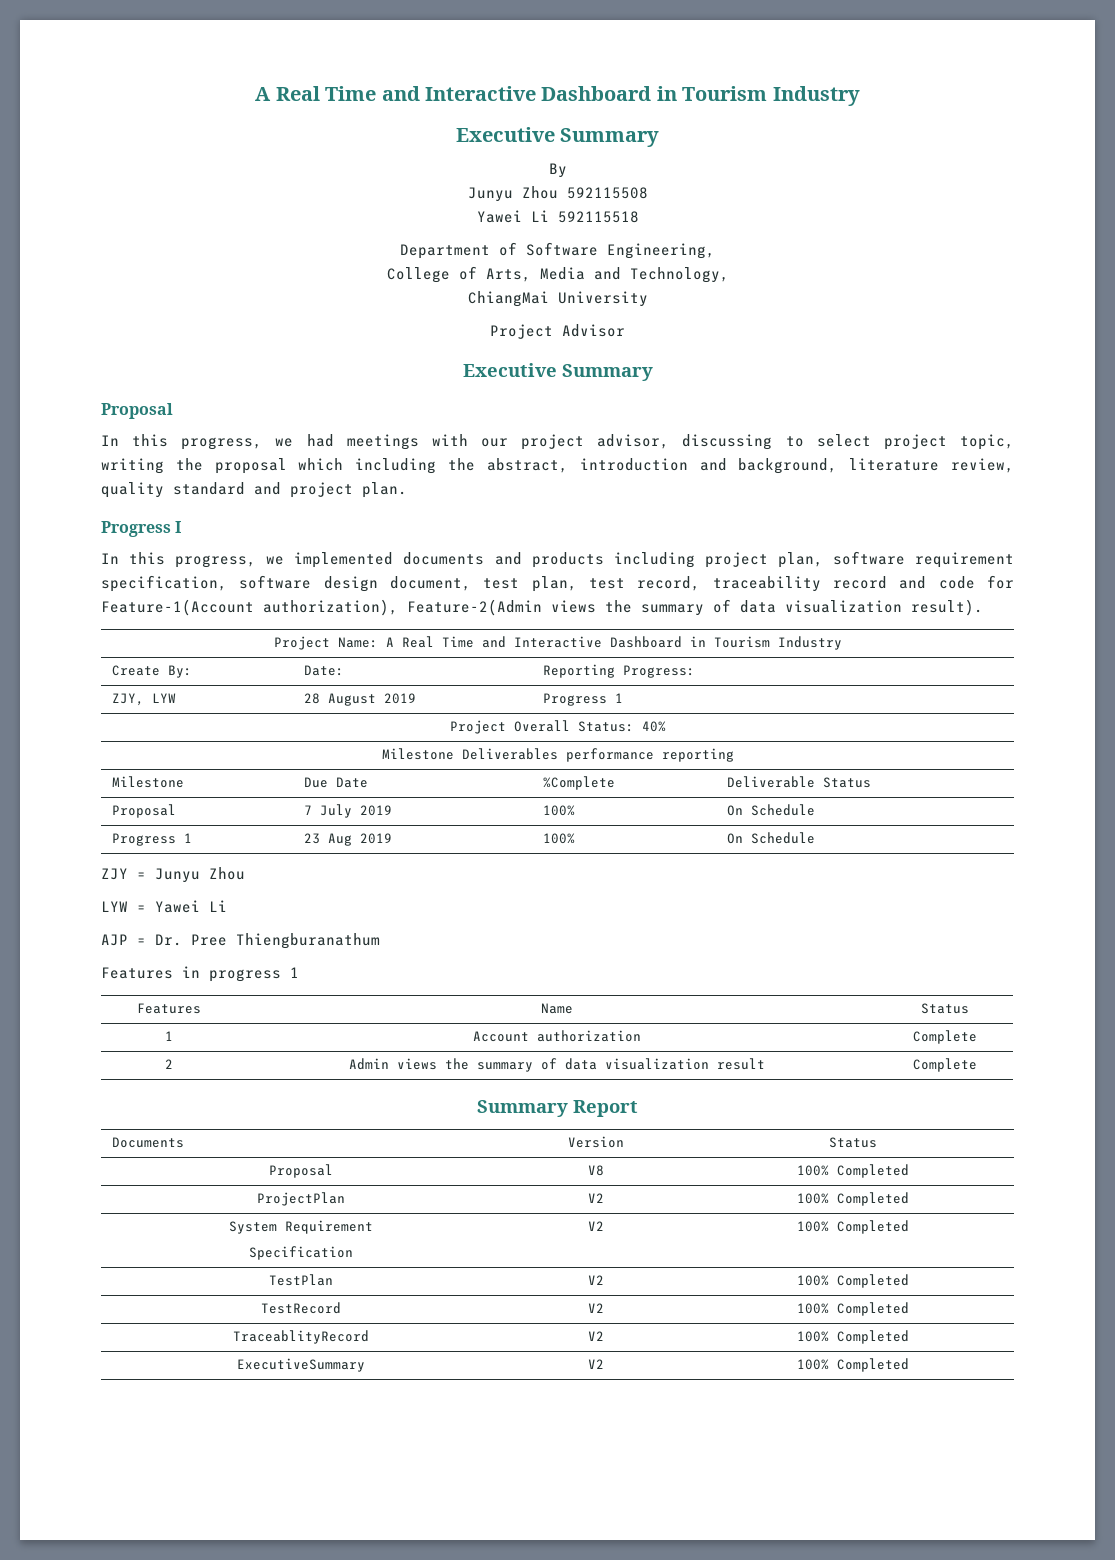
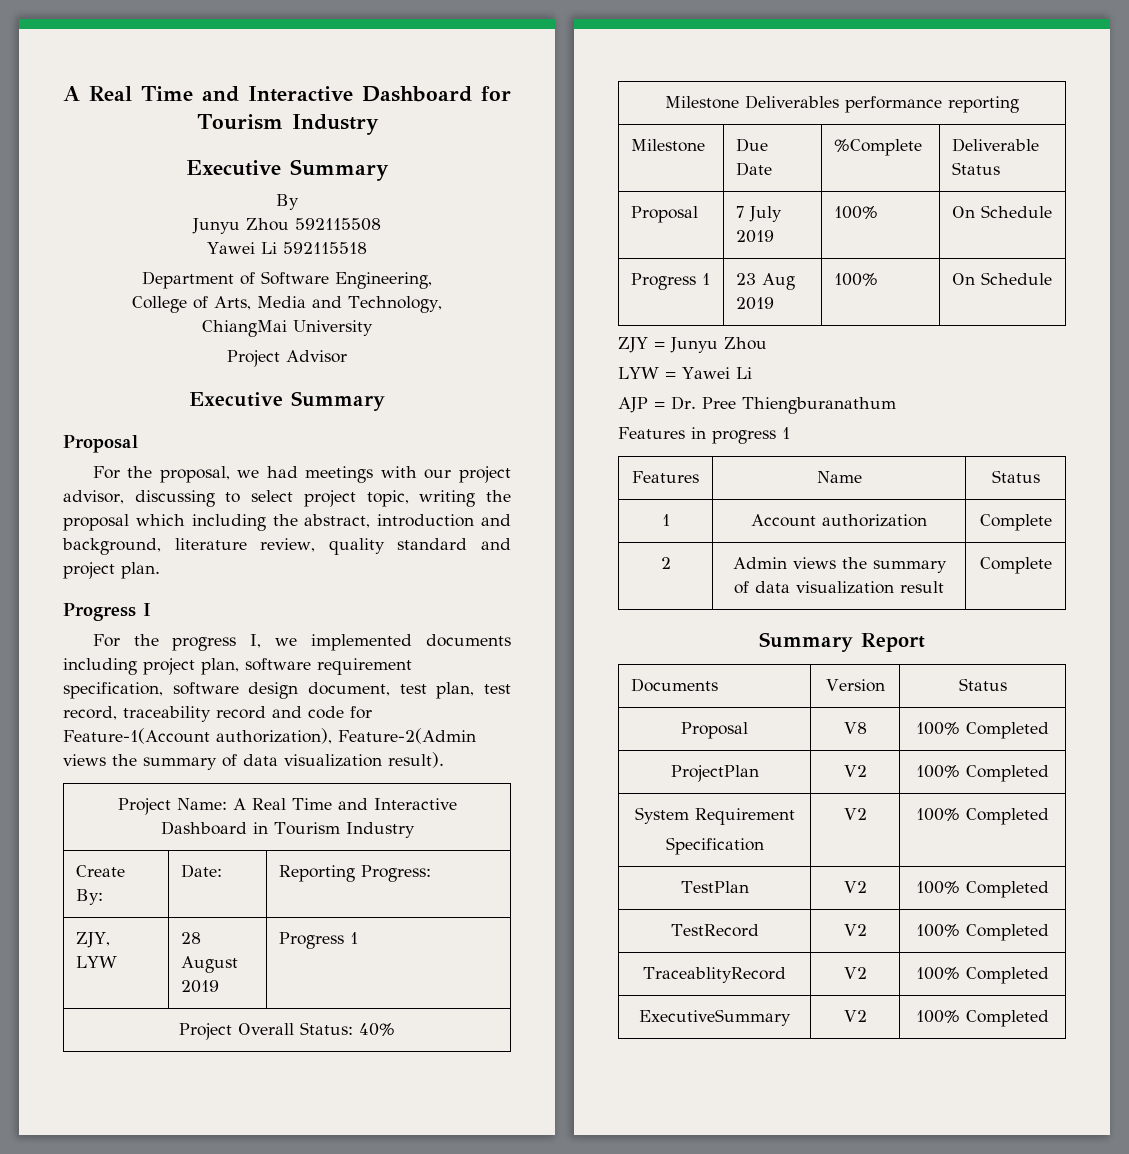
[255,86,677,101] A Real Time and Interactive Dashboard in -> [63,86,511,102] A Real Time and Interactive Dashboard for
[101,434,263,450] In this progress, -> [92,466,230,483] For the proposal,
[101,552,257,568] In this progress, -> [92,634,262,651] For the progress I,
[494,552,604,568] and products -> (511, 640) none

